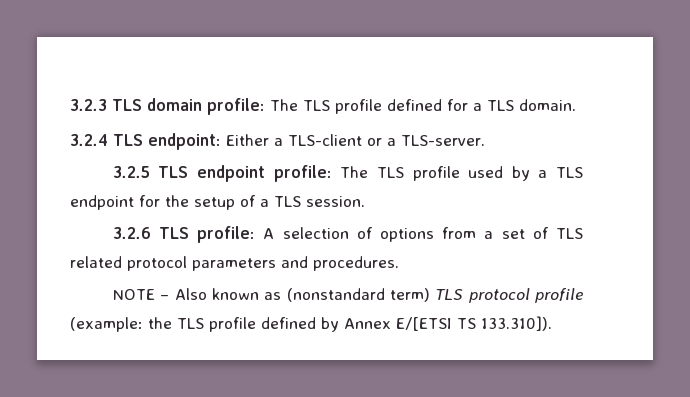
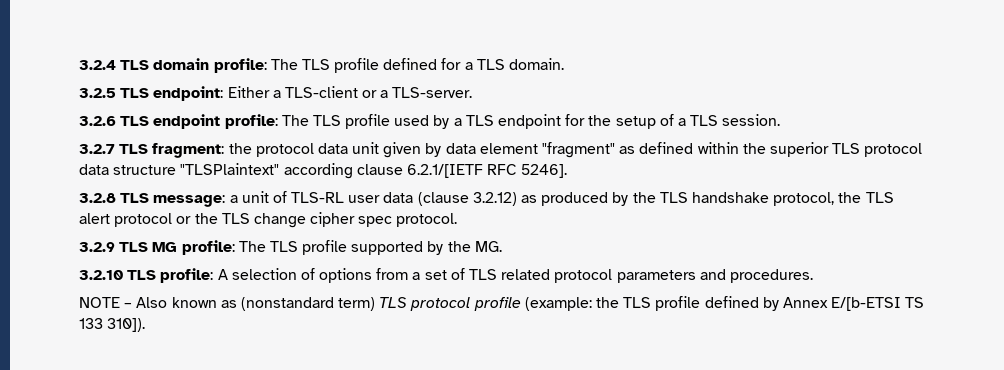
[70,99,107,111] 3.2.3 -> [79,60,116,70] 3.2.4
[70,134,108,146] 3.2.4 -> [79,88,116,98] 3.2.5
[112,166,150,178] 3.2.5 -> [79,116,116,126] 3.2.6
[112,227,151,239] 3.2.6 -> [79,142,923,158] [79,163,568,179] [79,191,894,207] [79,212,458,228] [79,240,502,255] [79,270,123,280] 3.2.7 TLS fragment: the protocol data unit given by data element "fragment" as defined within the superior TLS protocol data structure "TLSPlaintext" according clause 6.2.1/[IETF RFC 5246]. // 3.2.8 TLS message: a unit of TLS-RL user data (clause 3.2.12) as produced by the TLS handshake protocol, the TLS alert protocol or the TLS change cipher spec protocol. // 3.2.9 TLS MG profile: The TLS profile supported by the MG. // 3.2.10
[396,316,552,331] E/[ETSI TS 133.310]). -> [831,297,925,311] [79,318,146,332] E/[b-ETSI TS 133 310]).

